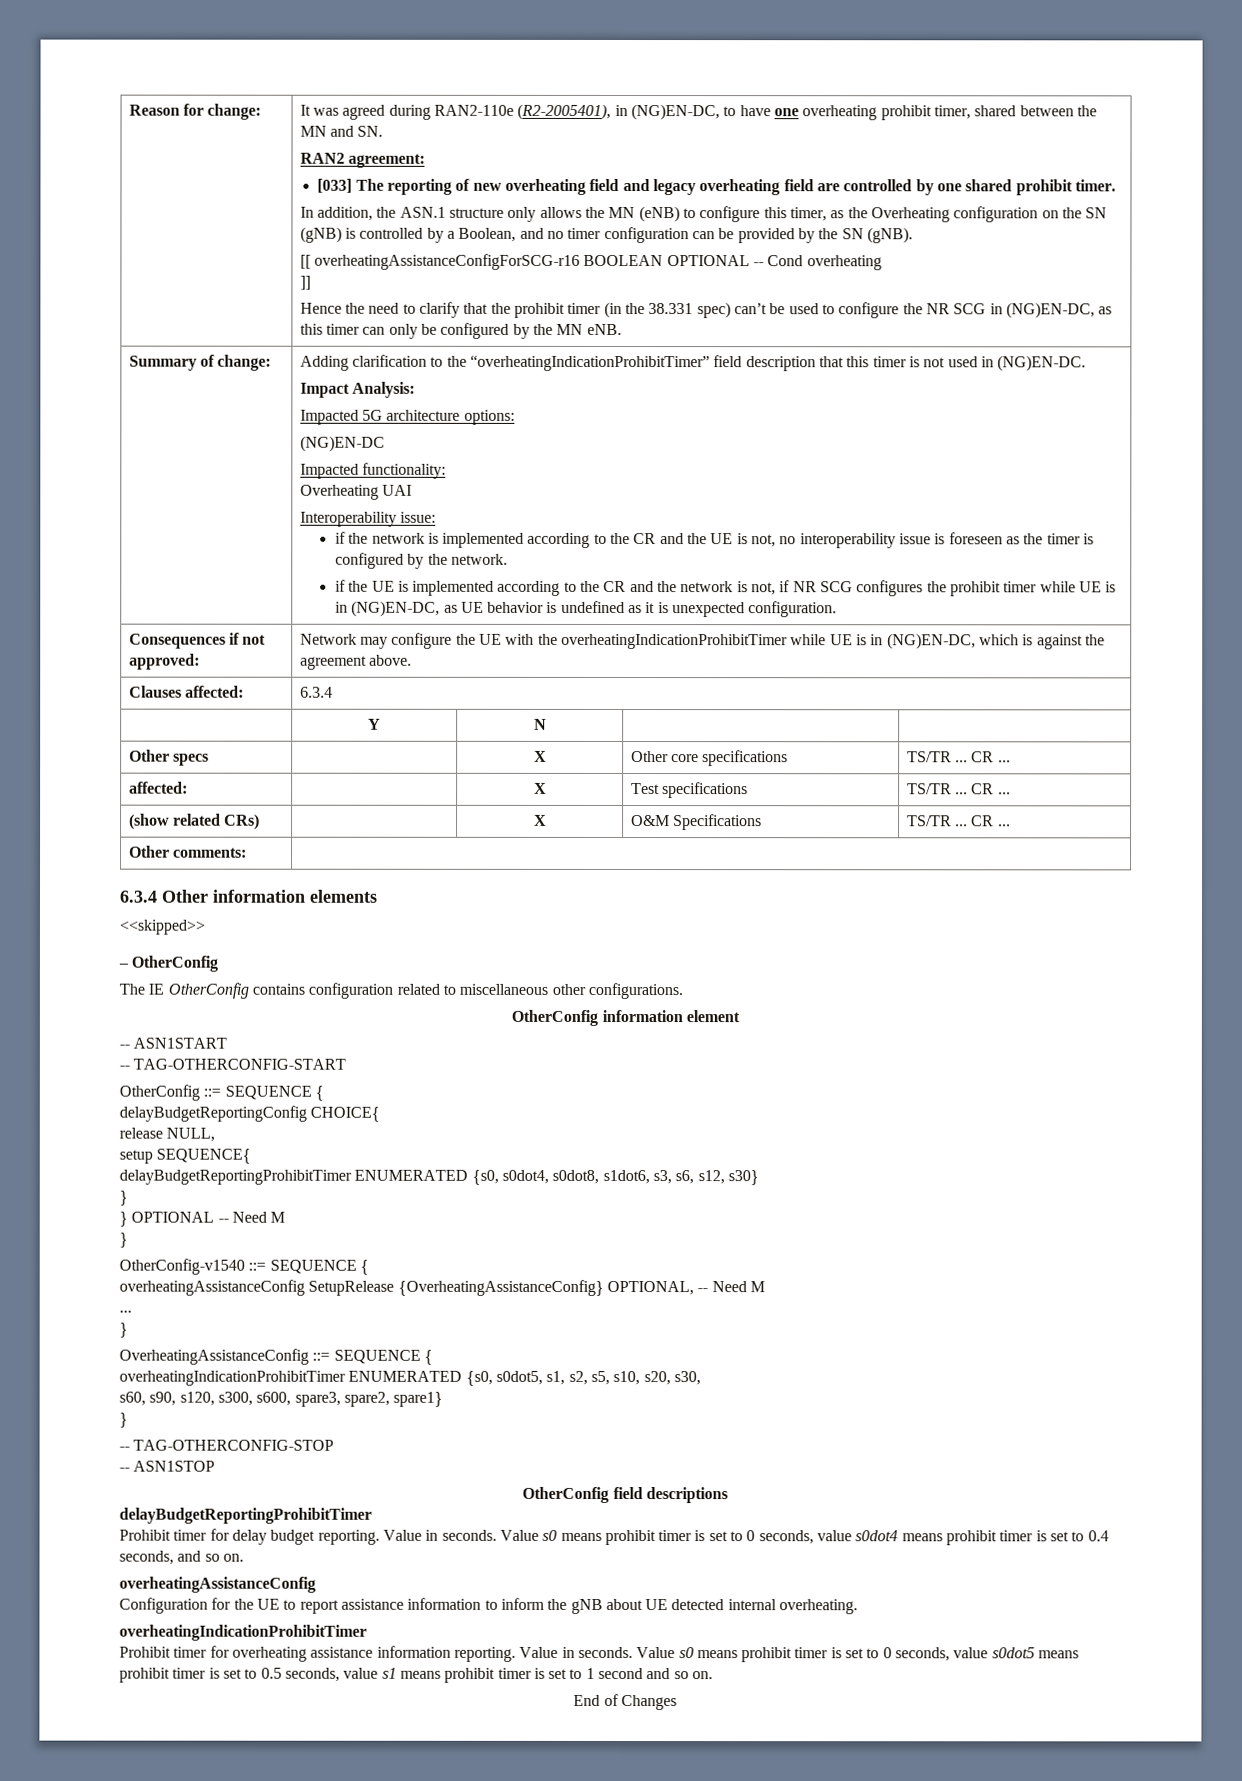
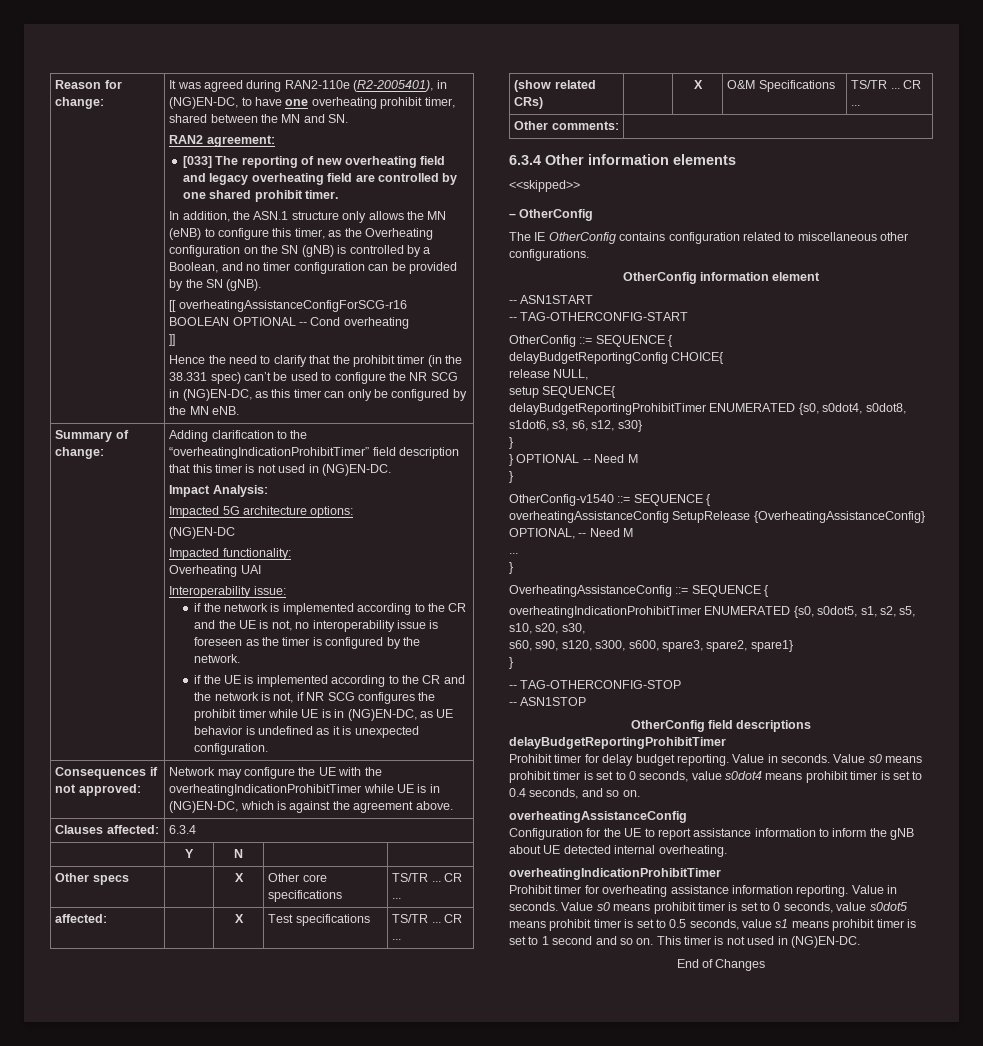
(714, 1675) none -> [656,936,860,948] This timer is not used in (NG)EN-DC.

